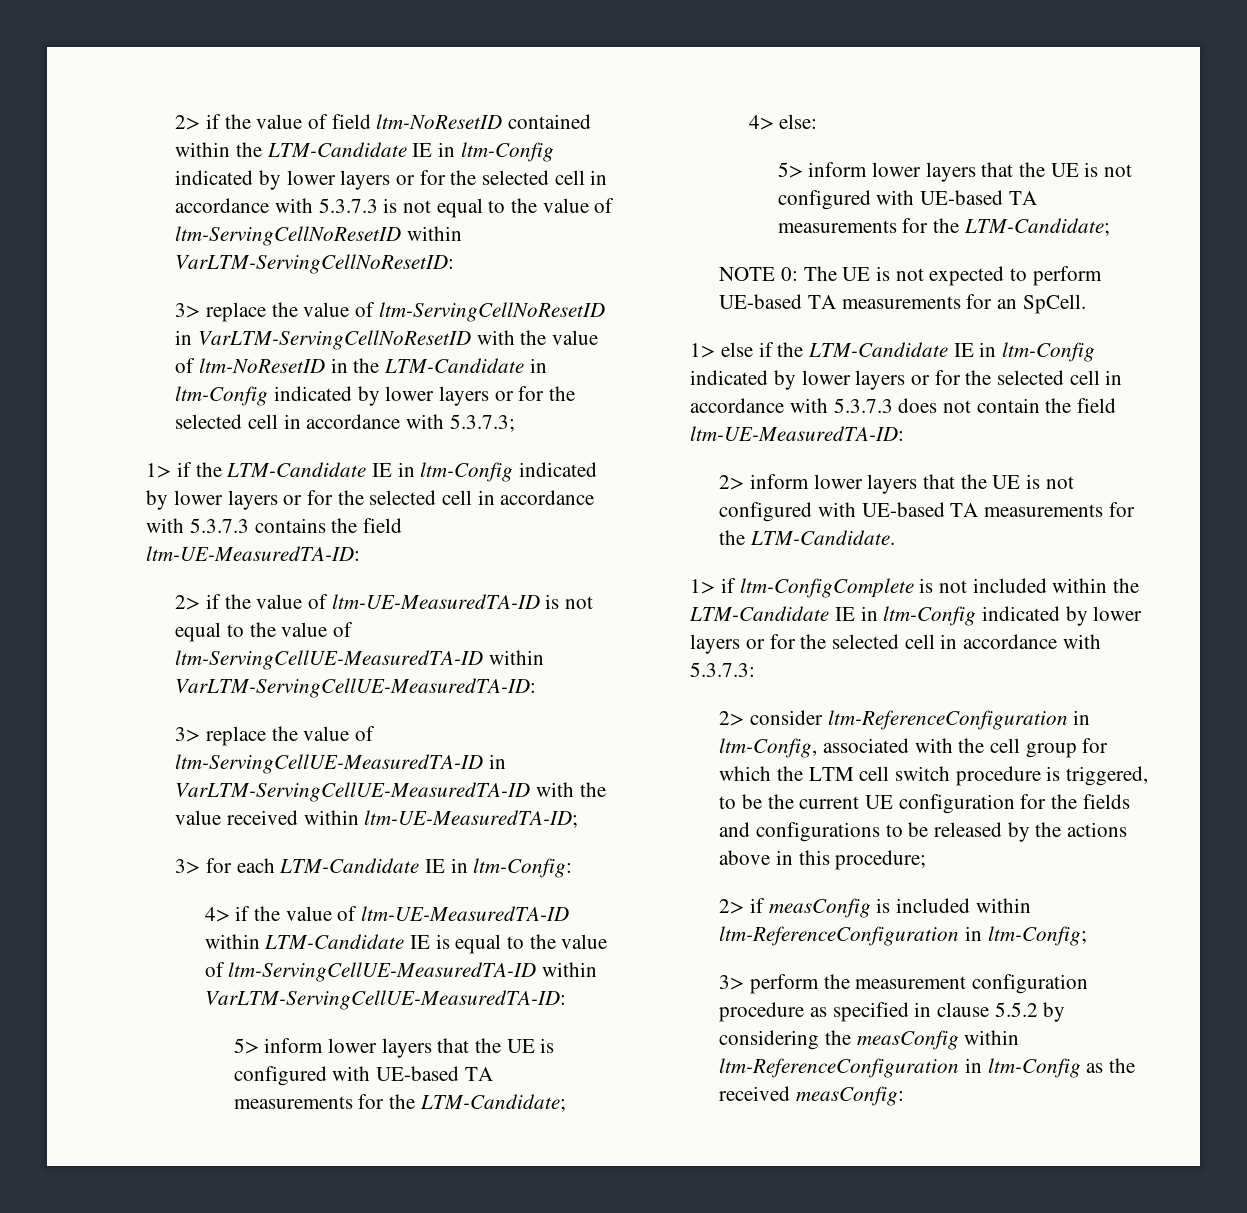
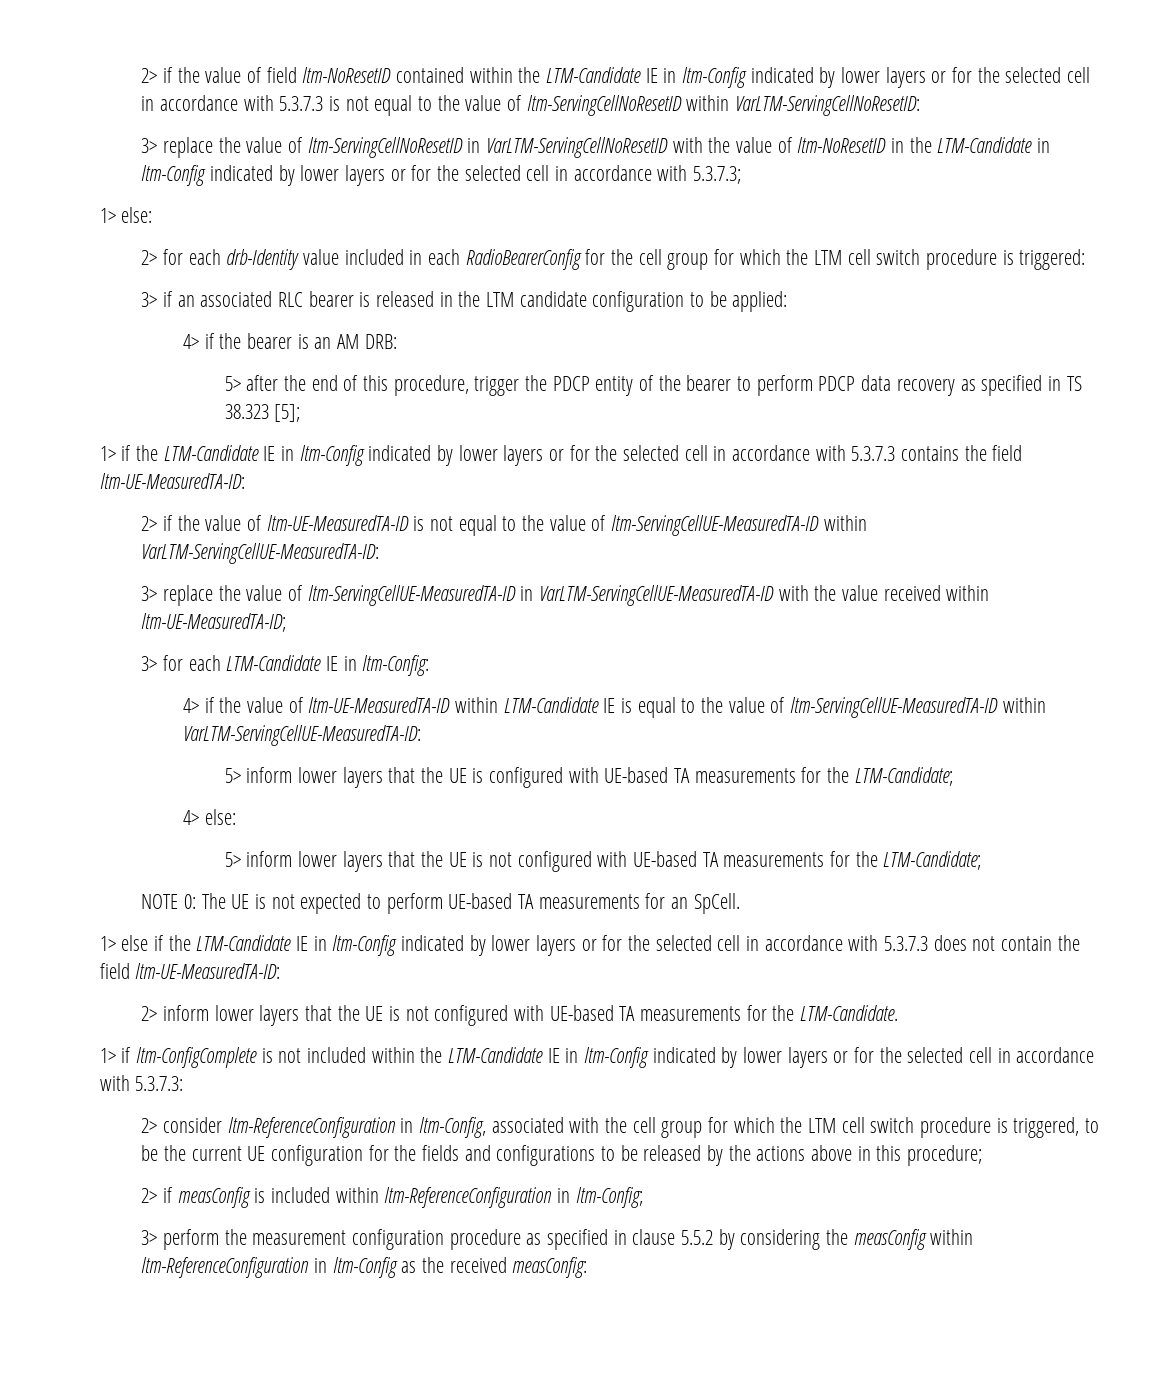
(515, 423) none -> [99,207,153,223] [141,249,1086,270] [141,291,788,312] [183,333,397,349] [224,375,1082,396] [224,404,301,422] // 1> else: // 2> for each drb-Identity value included in each RadioBearerConfig for the cell group for which the LTM cell switch procedure is triggered: // 3> if an associated RLC bearer is released in the LTM candidate configuration to be applied: // 4> if the bearer is an AM DRB: // 5> after the end of this procedure, trigger the PDCP entity of the bearer to perform PDCP data recovery as specified in TS 38.323 [5];

